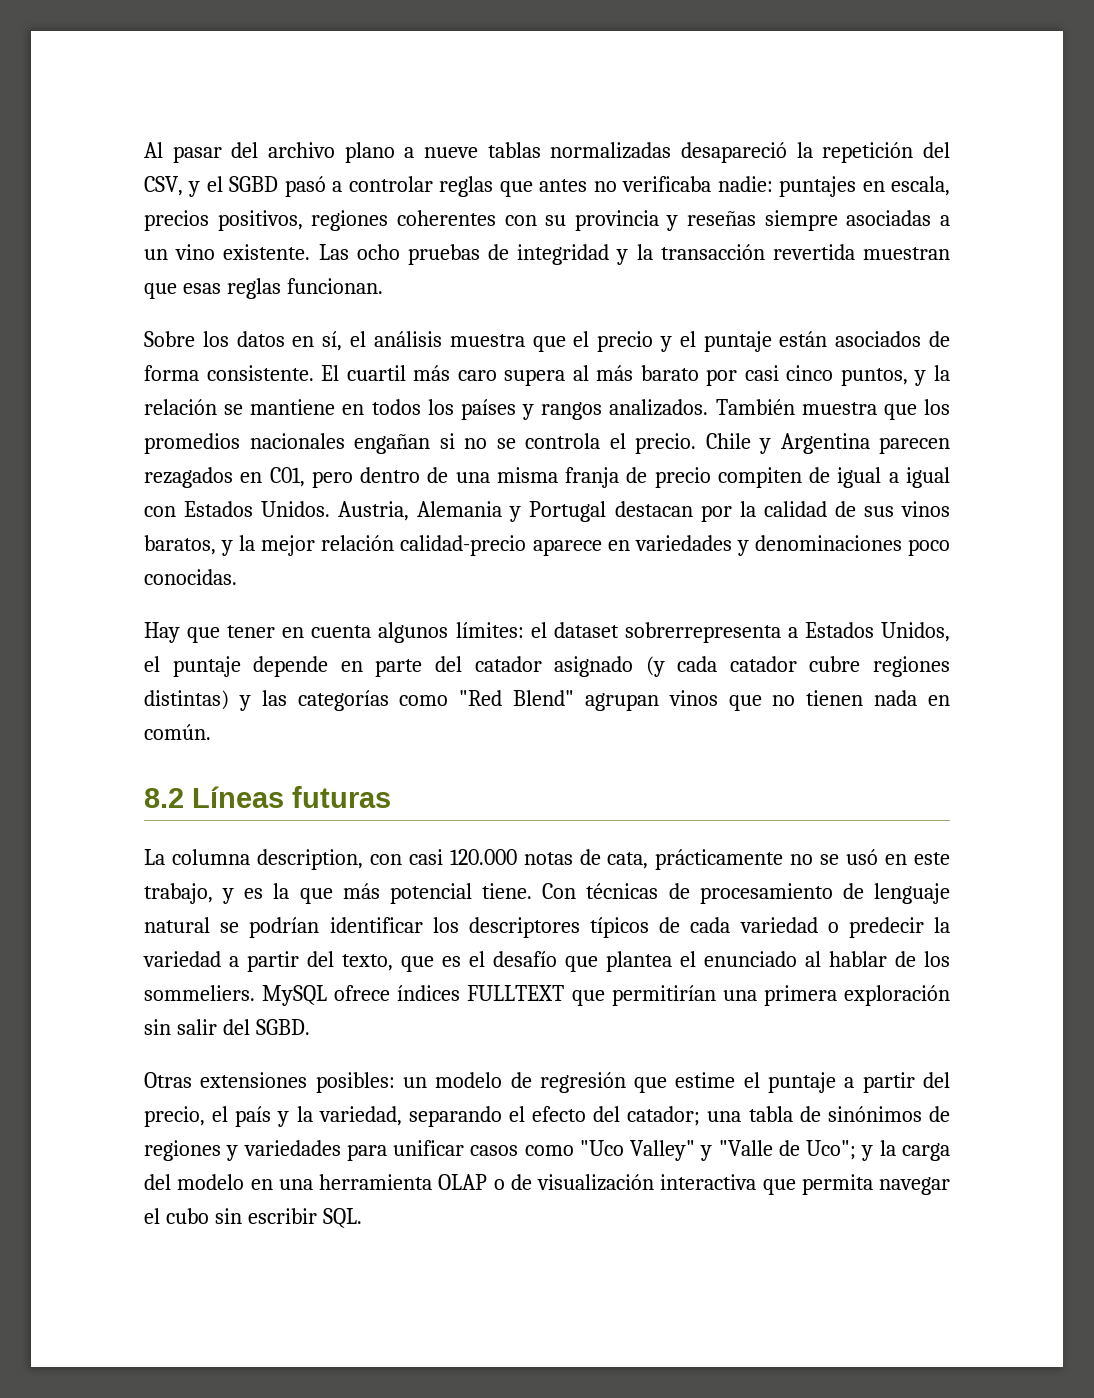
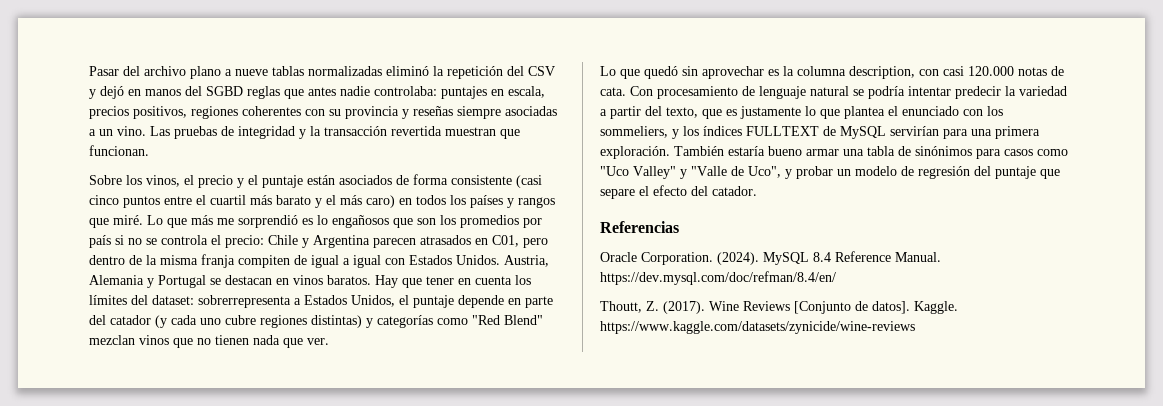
[144,142,222,163] Al pasar -> [89,66,119,76] Pasar
[681,142,787,163] desapareció -> [386,66,429,76] eliminó
[144,176,773,197] CSV, y el SGBD pasó a controlar reglas que antes no verificaba nadie: -> [528,66,555,76] [89,86,437,99] CSV y dejó en manos del SGBD reglas que antes nadie controlaba:
[175,244,400,260] vino existente. Las ocho -> [117,126,170,136] vino. Las
[182,278,281,299] esas reglas -> (520, 134) none
[236,331,566,352] datos en sí, el análisis muestra que -> [146,175,180,187] vinos,
[206,365,950,386] [144,399,336,415] consistente. El cuartil más caro supera al más barato por casi cinco puntos, y la relación se mantiene -> [451,175,542,188] [89,195,395,208] consistente (casi cinco puntos entre el cuartil más barato y el más caro)
[609,399,950,420] [144,433,430,454] analizados. También muestra que los promedios nacionales engañan -> [89,215,542,228] [89,235,111,248] que miré. Lo que más me sorprendió es lo engañosos que son los promedios por país
[635,433,696,454] precio. -> [225,235,264,248] precio:
[144,467,233,488] rezagados -> [420,235,471,245] atrasados
[455,472,490,483] una -> [146,255,157,265] la
[626,467,711,488] de precio -> (235, 261) none
[614,501,951,522] [144,535,950,556] [144,569,237,585] destacan por la calidad de sus vinos baratos, y la mejor relación calidad-precio aparece en variedades y denominaciones poco conocidas. // -> [210,275,371,285] se destacan en vinos baratos.
[378,622,619,643] algunos límites: el dataset -> [515,275,531,285] [89,295,194,305] los límites del dataset:
[554,656,634,677] asignado -> (151, 320) none
[729,656,797,672] catador -> [200,318,221,325] uno
[261,690,287,706] las -> (373, 323) none
[584,693,659,711] agrupan -> [89,335,135,345] mezclan
[927,695,950,706] [144,724,211,740] [144,786,391,808] [144,849,165,865] en común. // 8.2 Líneas futuras // La -> [283,338,329,348] [600,66,794,79] que ver. // Lo que quedó sin aprovechar es la
[607,849,951,870] [144,883,690,904] cata, prácticamente no se usó en este trabajo, y es la que más potencial tiene. Con técnicas de -> [600,86,653,96] cata. Con
[249,917,839,938] podrían identificar los descriptores típicos de cada variedad o -> [868,86,951,99] podría intentar
[469,951,557,967] el desafío -> [740,106,816,119] justamente lo
[805,951,950,967] [144,985,950,1006] [144,1019,310,1035] [144,1072,950,1093] [144,1106,950,1127] [144,1140,465,1161] al hablar de los sommeliers. MySQL ofrece índices FULLTEXT que permitirían una primera exploración sin salir del SGBD. // Otras extensiones posibles: un modelo de regresión que estime el puntaje a partir del precio, el país y la variedad, separando el efecto del catador; una tabla de sinónimos de regiones y variedades para unificar -> [963,106,1003,116] [600,126,1040,139] [600,146,1001,159] con los sommeliers, y los índices FULLTEXT de MySQL servirían para una primera exploración. También estaría bueno armar una tabla de sinónimos para
[806,1140,950,1161] [144,1174,950,1195] [144,1208,362,1228] Uco"; y la carga del modelo en una herramienta OLAP o de visualización interactiva que permita navegar el cubo sin escribir SQL. -> [748,166,1060,179] [600,185,757,199] [600,221,679,233] [600,251,941,265] [600,271,836,285] [600,301,958,314] [600,321,915,334] Uco", y probar un modelo de regresión del puntaje que separe el efecto del catador. // Referencias // Oracle Corporation. (2024). MySQL 8.4 Reference Manual. https://dev.mysql.com/doc/refman/8.4/en/ // Thoutt, Z. (2017). Wine Reviews [Conjunto de datos]. Kaggle. https://www.kaggle.com/datasets/zynicide/wine-reviews

